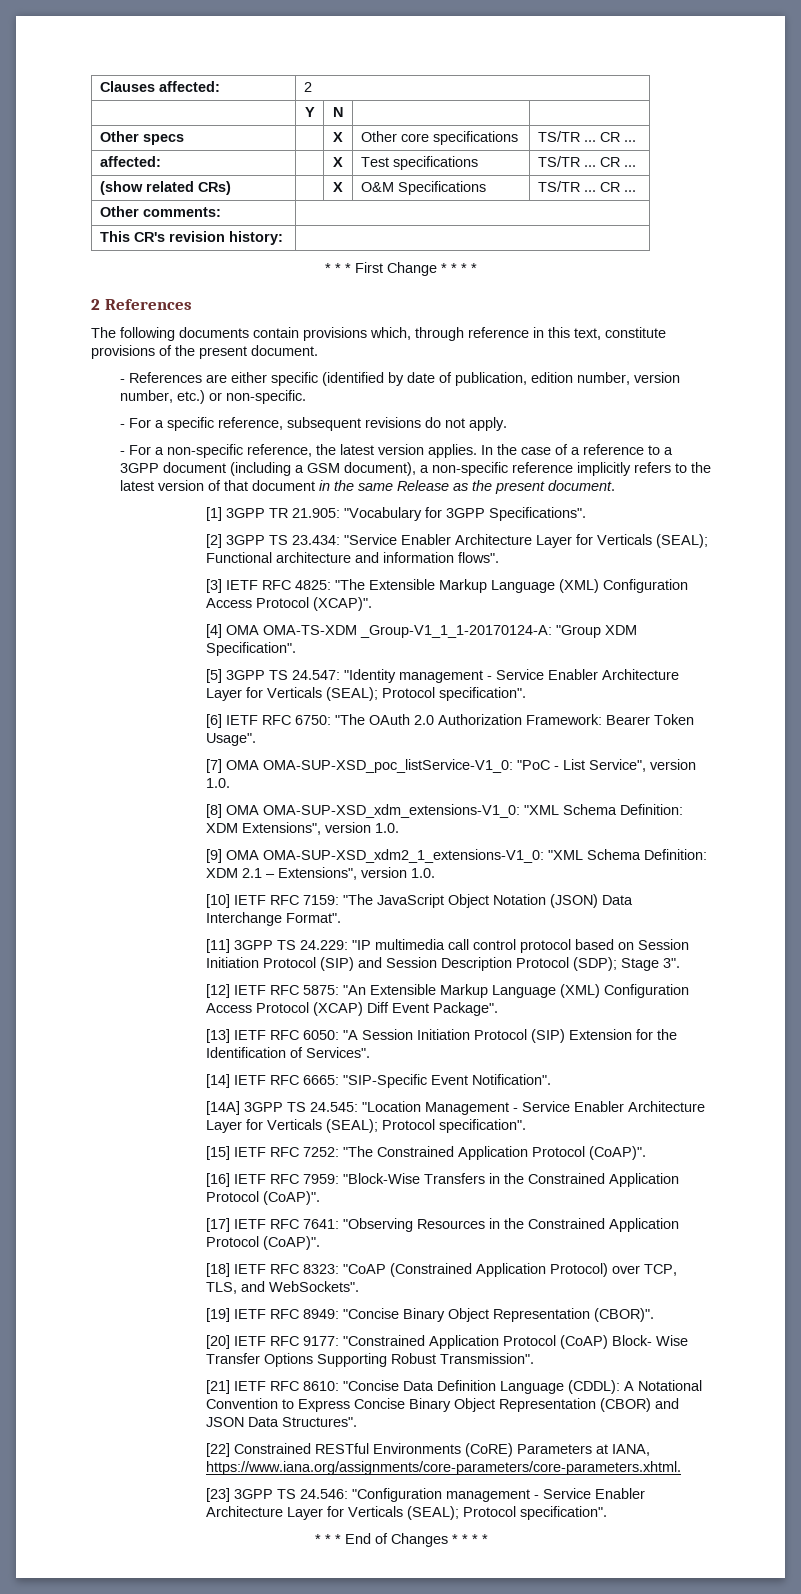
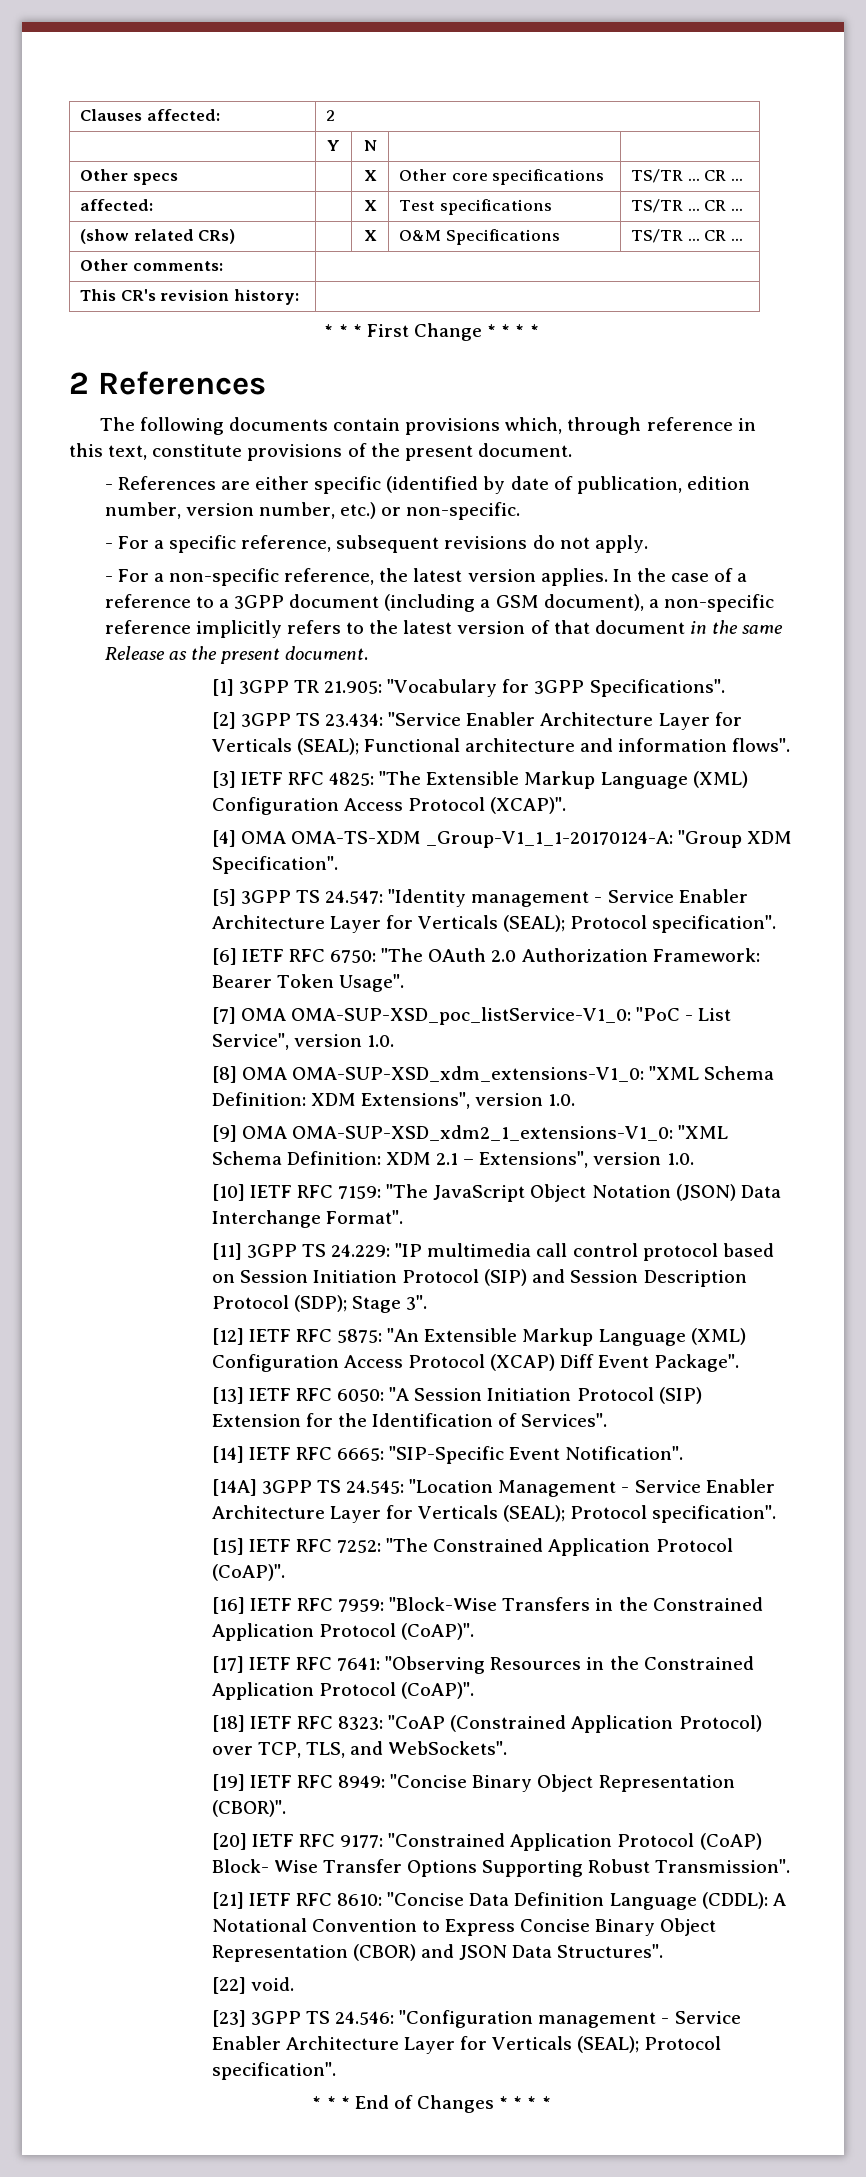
[233,1443,650,1457] [205,1461,681,1475] Constrained RESTful Environments (CoRE) Parameters at IANA, https://www.iana.org/assignments/core-parameters/core-parameters.xhtml. -> [250,1977,294,1991] void.

